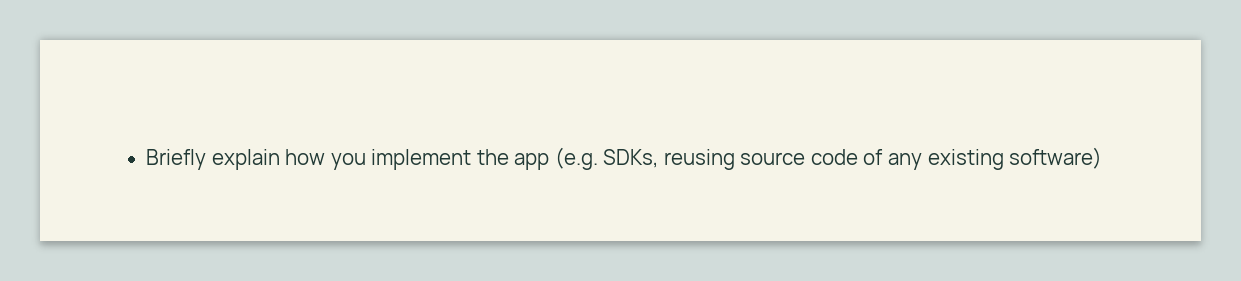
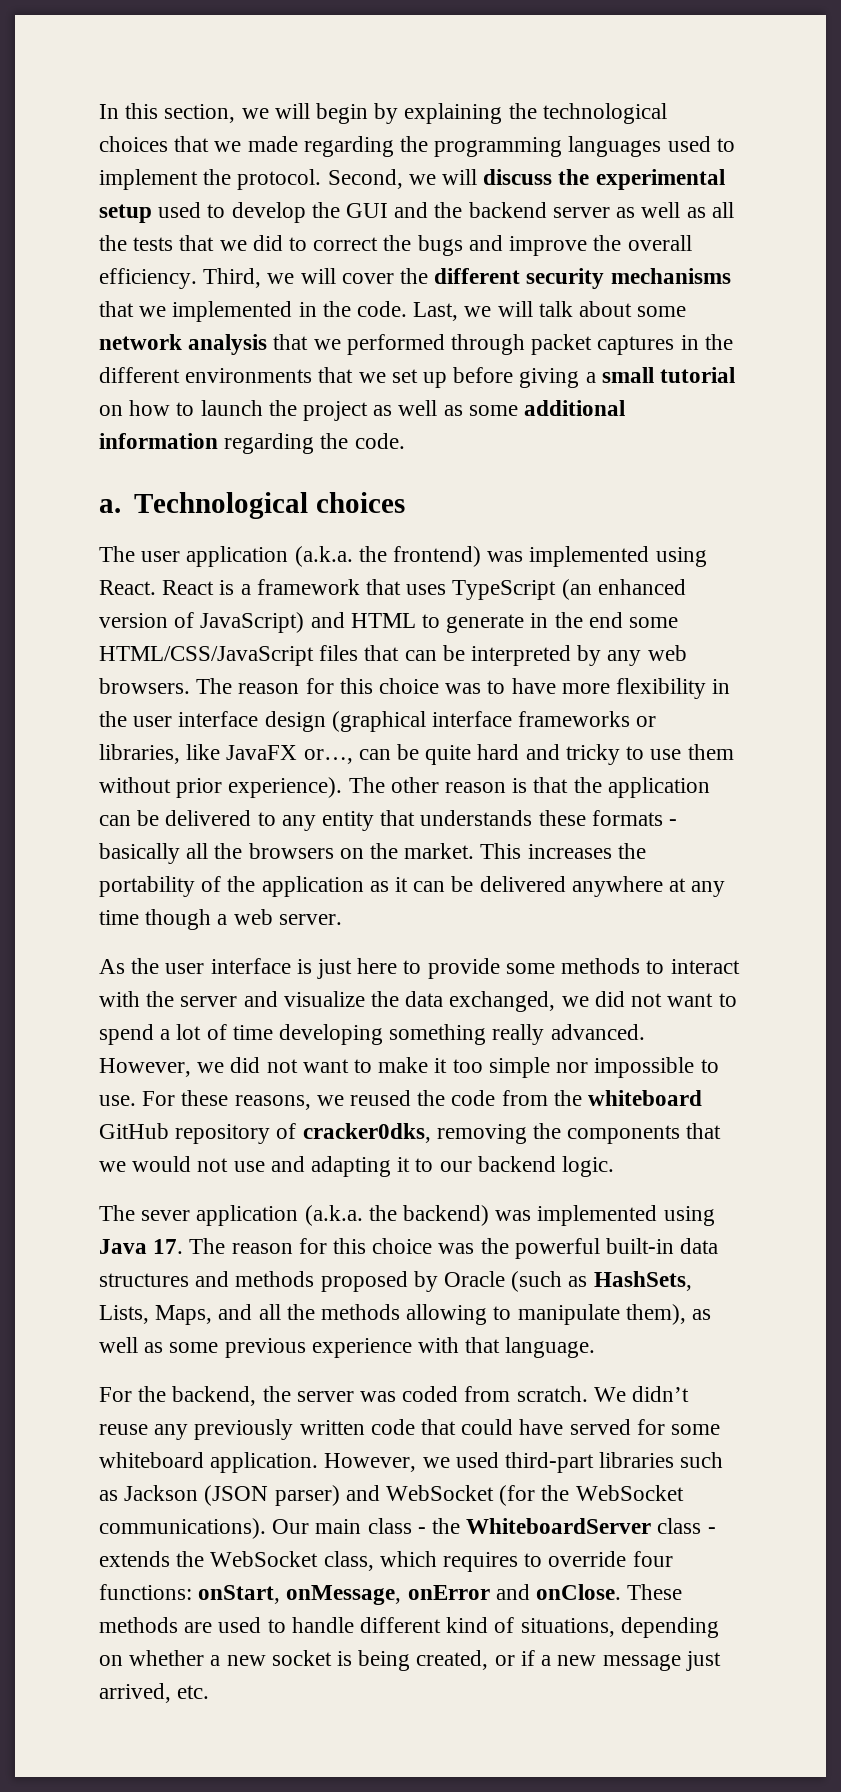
[146,147,1103,170] Briefly explain how you implement the app (e.g. SDKs, reusing source code of any existing software) -> [99,103,667,124] [99,136,735,157] [99,169,725,190] [99,202,734,223] [99,235,692,256] [99,268,731,289] [99,301,687,322] [99,334,733,355] [99,367,736,388] [99,400,626,421] [99,433,405,454] [99,492,405,519] [99,546,707,567] [99,579,686,600] [99,612,679,633] [99,645,687,666] [99,678,731,699] [99,711,657,732] [99,744,734,765] [99,777,710,798] [99,810,678,831] [99,843,646,864] [99,876,726,897] [99,909,342,930] [99,958,740,979] [99,991,737,1012] [99,1024,645,1045] [99,1057,719,1078] [99,1090,703,1110] [99,1123,722,1144] [99,1156,615,1177] [99,1205,715,1226] [99,1238,719,1259] [99,1271,692,1292] [99,1304,712,1325] [99,1337,596,1358] [99,1386,690,1406] [99,1419,721,1440] [99,1452,724,1473] [99,1485,684,1506] [99,1518,716,1539] [99,1551,673,1572] [99,1584,683,1605] [99,1617,719,1638] [99,1650,721,1671] [99,1683,210,1703] In this section, we will begin by explaining the technological choices that we made regarding the programming languages used to implement the protocol. Second, we will discuss the experimental setup used to develop the GUI and the backend server as well as all the tests that we did to correct the bugs and improve the overall efficiency. Third, we will cover the different security mechanisms that we implemented in the code. Last, we will talk about some network analysis that we performed through packet captures in the different environments that we set up before giving a small tutorial on how to launch the project as well as some additional information regarding the code. // a. Technological choices // The user application (a.k.a. the frontend) was implemented using React. React is a framework that uses TypeScript (an enhanced version of JavaScript) and HTML to generate in the end some HTML/CSS/JavaScript files that can be interpreted by any web browsers. The reason for this choice was to have more flexibility in the user interface design (graphical interface frameworks or libraries, like JavaFX or…, can be quite hard and tricky to use them without prior experience). The other reason is that the application can be delivered to any entity that understands these formats - basically all the browsers on the market. This increases the portability of the application as it can be delivered anywhere at any time though a web server. // As the user interface is just here to provide some methods to interact with the server and visualize the data exchanged, we did not want to spend a lot of time developing something really advanced. However, we did not want to make it too simple nor impossible to use. For these reasons, we reused the code from the whiteboard GitHub repository of cracker0dks, removing the components that we would not use and adapting it to our backend logic. // The sever application (a.k.a. the backend) was implemented using Java 17. The reason for this choice was the powerful built-in data structures and methods proposed by Oracle (such as HashSets, Lists, Maps, and all the methods allowing to manipulate them), as well as some previous experience with that language. // For the backend, the server was coded from scratch. We didn’t reuse any previously written code that could have served for some whiteboard application. However, we used third-part libraries such as Jackson (JSON parser) and WebSocket (for the WebSocket communications). Our main class - the WhiteboardServer class - extends the WebSocket class, which requires to override four functions: onStart, onMessage, onError and onClose. These methods are used to handle different kind of situations, depending on whether a new socket is being created, or if a new message just arrived, etc.

